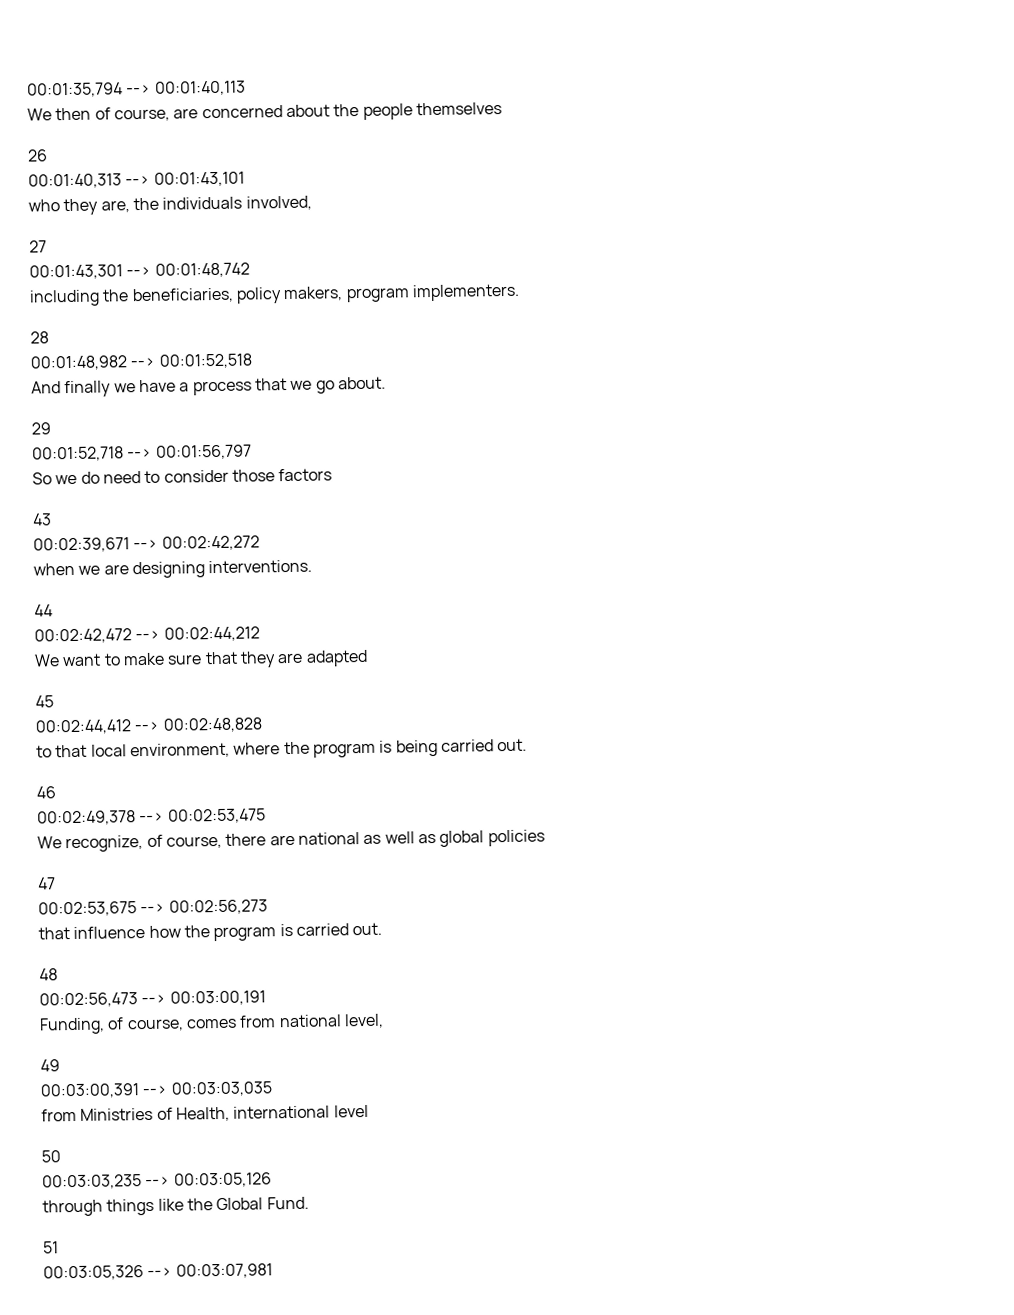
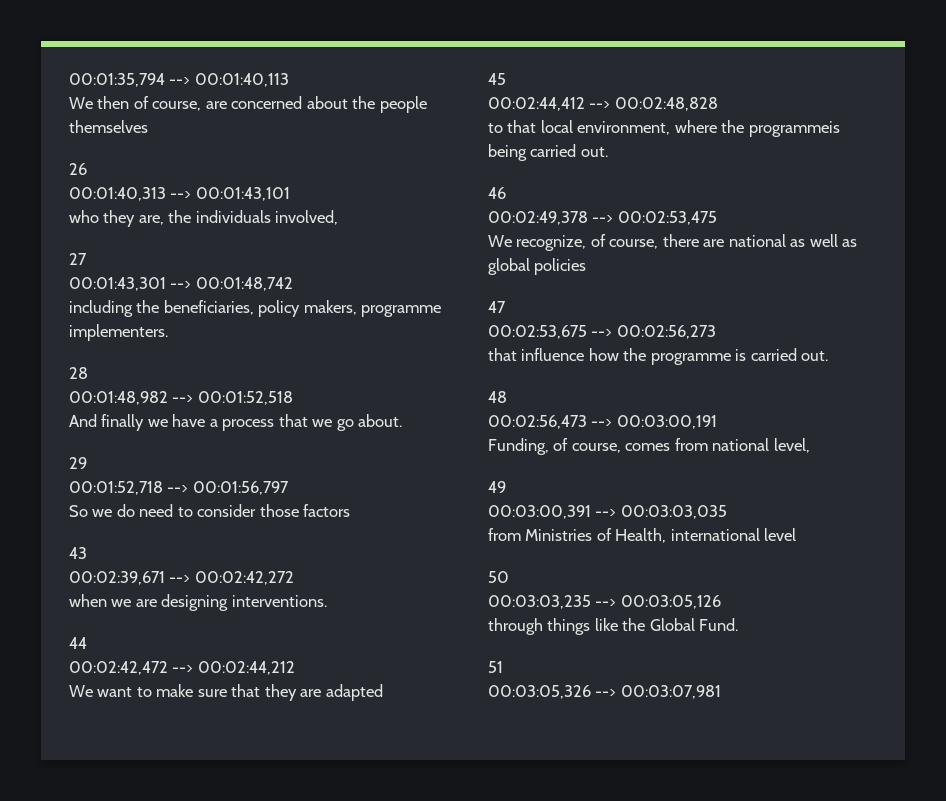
[345,287,410,303] program -> [361,305,442,317] programme
[312,740,393,758] program is -> [748,121,840,137] programmeis
[213,926,277,942] program -> [650,353,731,365] programme

